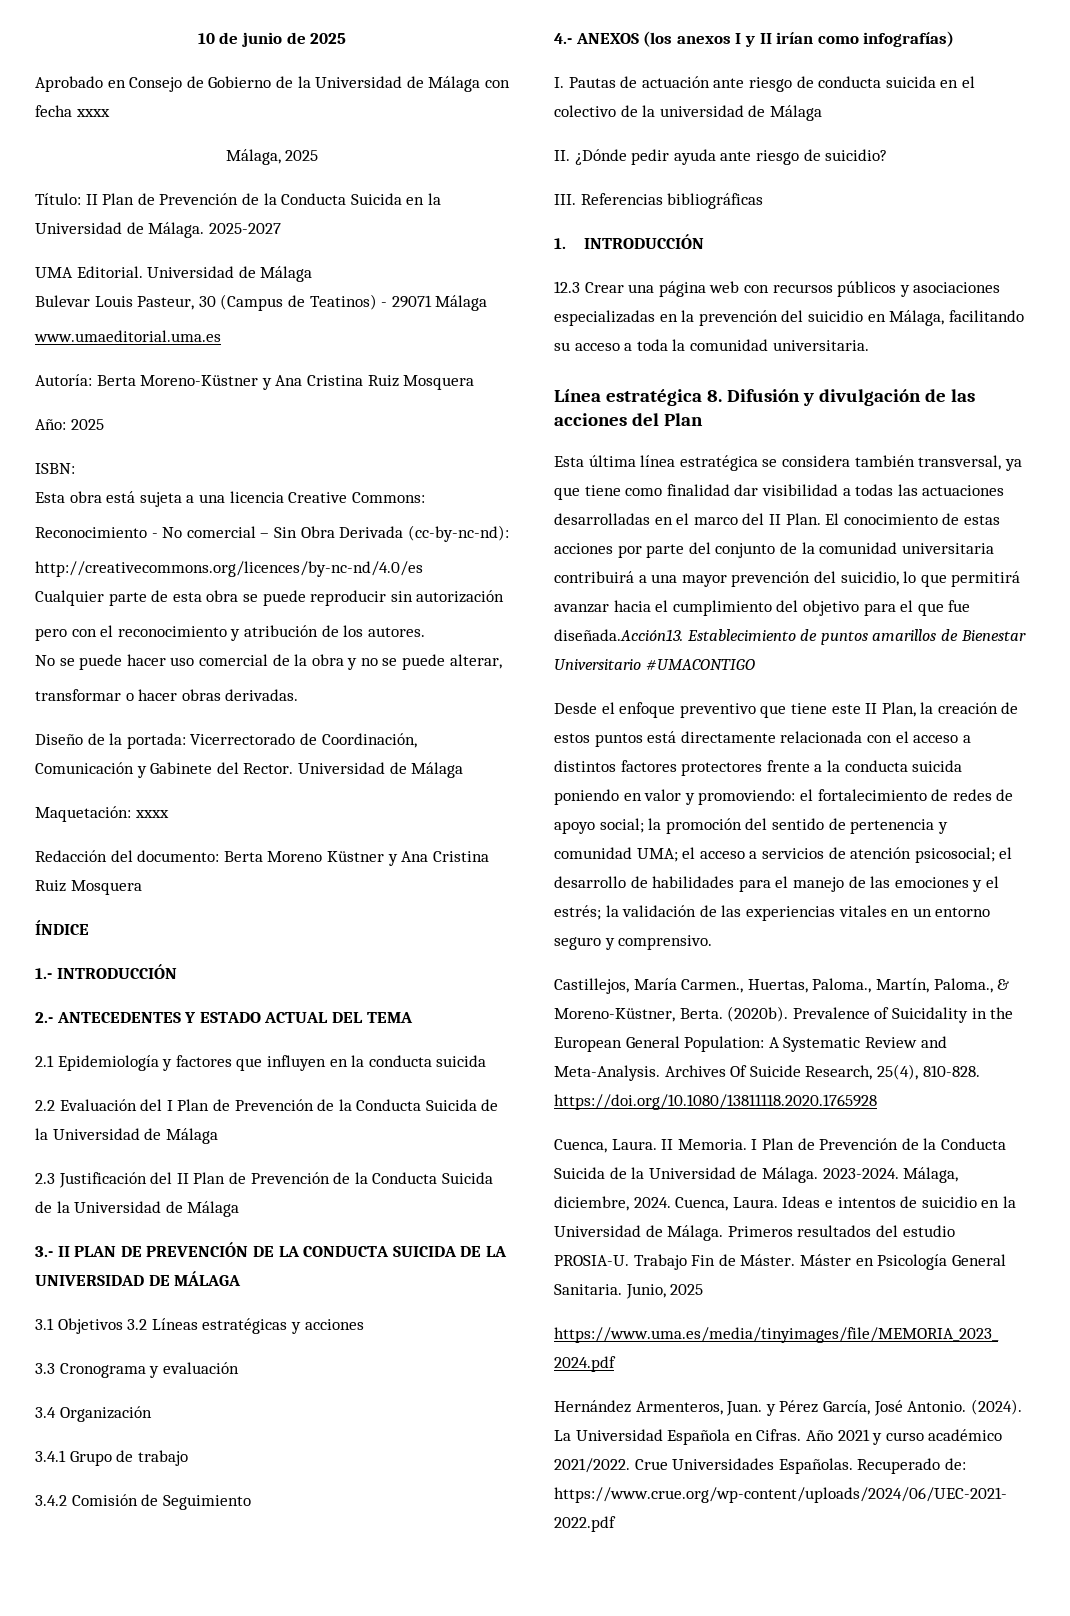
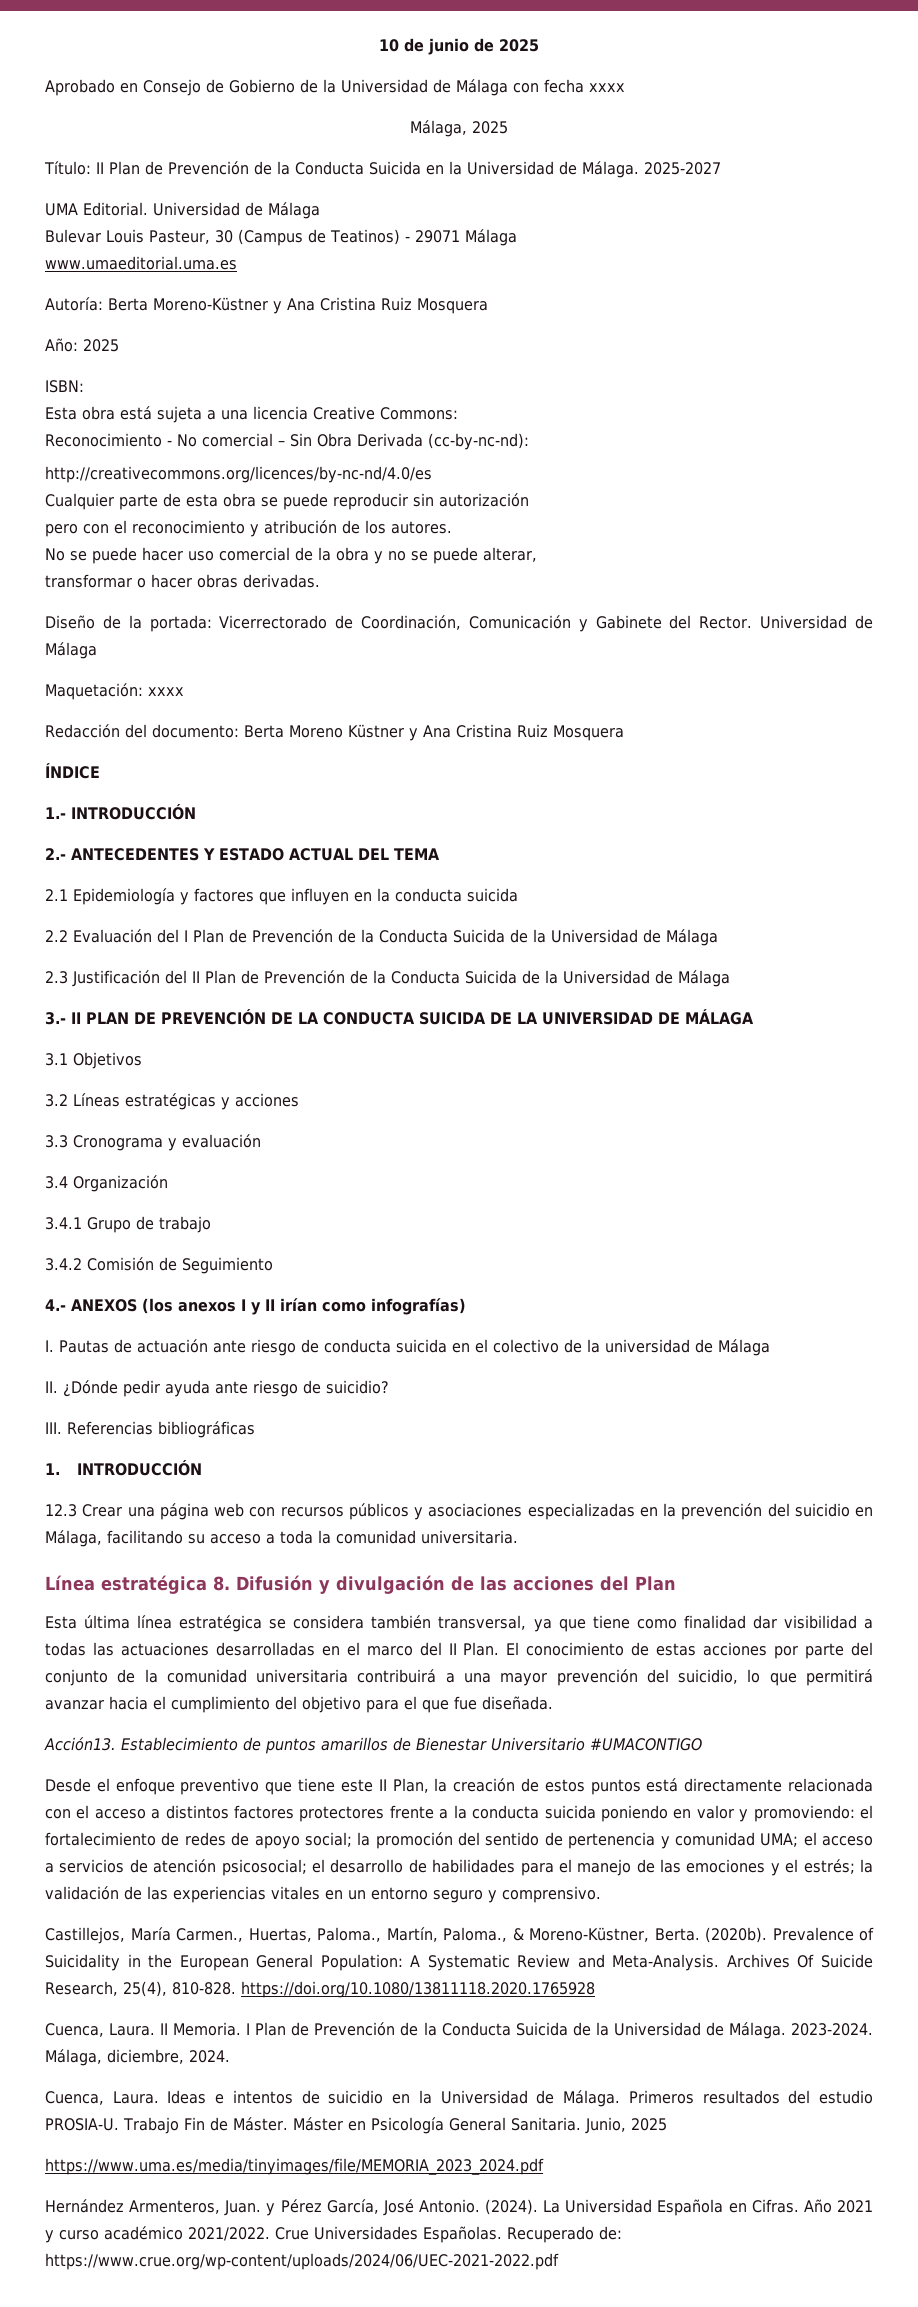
(123, 1326) none -> (142, 1060) //
[554,629,683,641] diseñada.Acción13. -> [482,1696,553,1710] [44,1737,116,1751] diseñada. // Acción13.
(671, 1202) none -> (230, 2056) //

